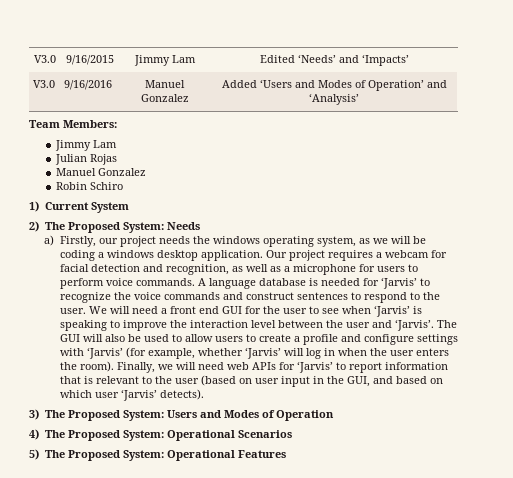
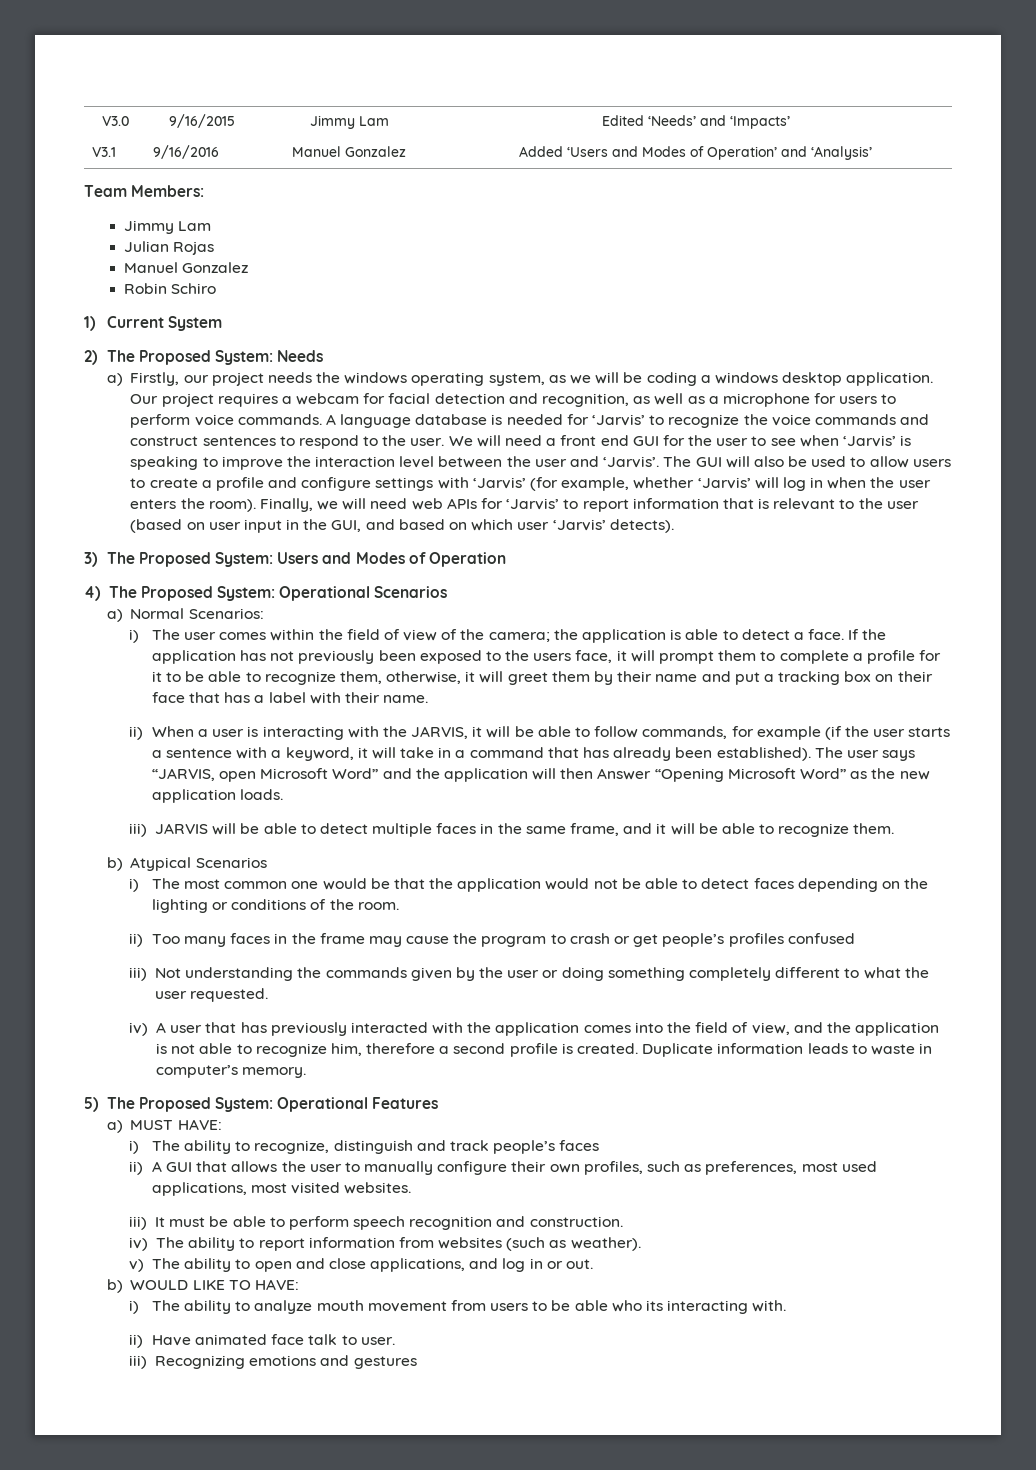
[33,80,56,88] V3.0 -> [92,147,117,157] V3.1
(292, 434) none -> [106,608,264,622] [129,629,887,643] [151,650,942,664] [151,671,933,685] [151,692,429,704] [129,726,951,740] [151,747,916,761] [151,768,930,782] [151,789,283,803] [129,823,895,837] [106,857,267,871] [129,878,929,892] [151,899,399,913] [129,933,855,947] [129,967,929,981] [154,988,269,1002] [129,1022,940,1036] [155,1043,933,1057] [155,1065,307,1078] // a) Normal Scenarios: // i) The user comes within the field of view of the camera; the application is able to detect a face. If the application has not previously been exposed to the users face, it will prompt them to complete a profile for it to be able to recognize them, otherwise, it will greet them by their name and put a tracking box on their face that has a label with their name. // ii) When a user is interacting with the JARVIS, it will be able to follow commands, for example (if the user starts a sentence with a keyword, it will take in a command that has already been established). The user says “JARVIS, open Microsoft Word” and the application will then Answer “Opening Microsoft Word” as the new application loads. // iii) JARVIS will be able to detect multiple faces in the same frame, and it will be able to recognize them. // b) Atypical Scenarios // i) The most common one would be that the application would not be able to detect faces depending on the lighting or conditions of the room. // ii) Too many faces in the frame may cause the program to crash or get people’s profiles confused // iii) Not understanding the commands given by the user or doing something completely different to what the user requested. // iv) A user that has previously interacted with the application comes into the field of view, and the application is not able to recognize him, therefore a second profile is created. Duplicate information leads to waste in computer’s memory.
(286, 454) none -> [106,1119,222,1133] [129,1140,600,1154] [129,1161,877,1175] [151,1182,412,1196] [129,1216,623,1230] [129,1237,641,1251] [129,1258,593,1272] [106,1279,299,1293] [129,1300,787,1314] [129,1334,395,1348] [129,1355,417,1369] // a) MUST HAVE: // i) The ability to recognize, distinguish and track people’s faces // ii) A GUI that allows the user to manually configure their own profiles, such as preferences, most used applications, most visited websites. // iii) It must be able to perform speech recognition and construction. // iv) The ability to report information from websites (such as weather). // v) The ability to open and close applications, and log in or out. // b) WOULD LIKE TO HAVE: // i) The ability to analyze mouth movement from users to be able who its interacting with. // ii) Have animated face talk to user. // iii) Recognizing emotions and gestures

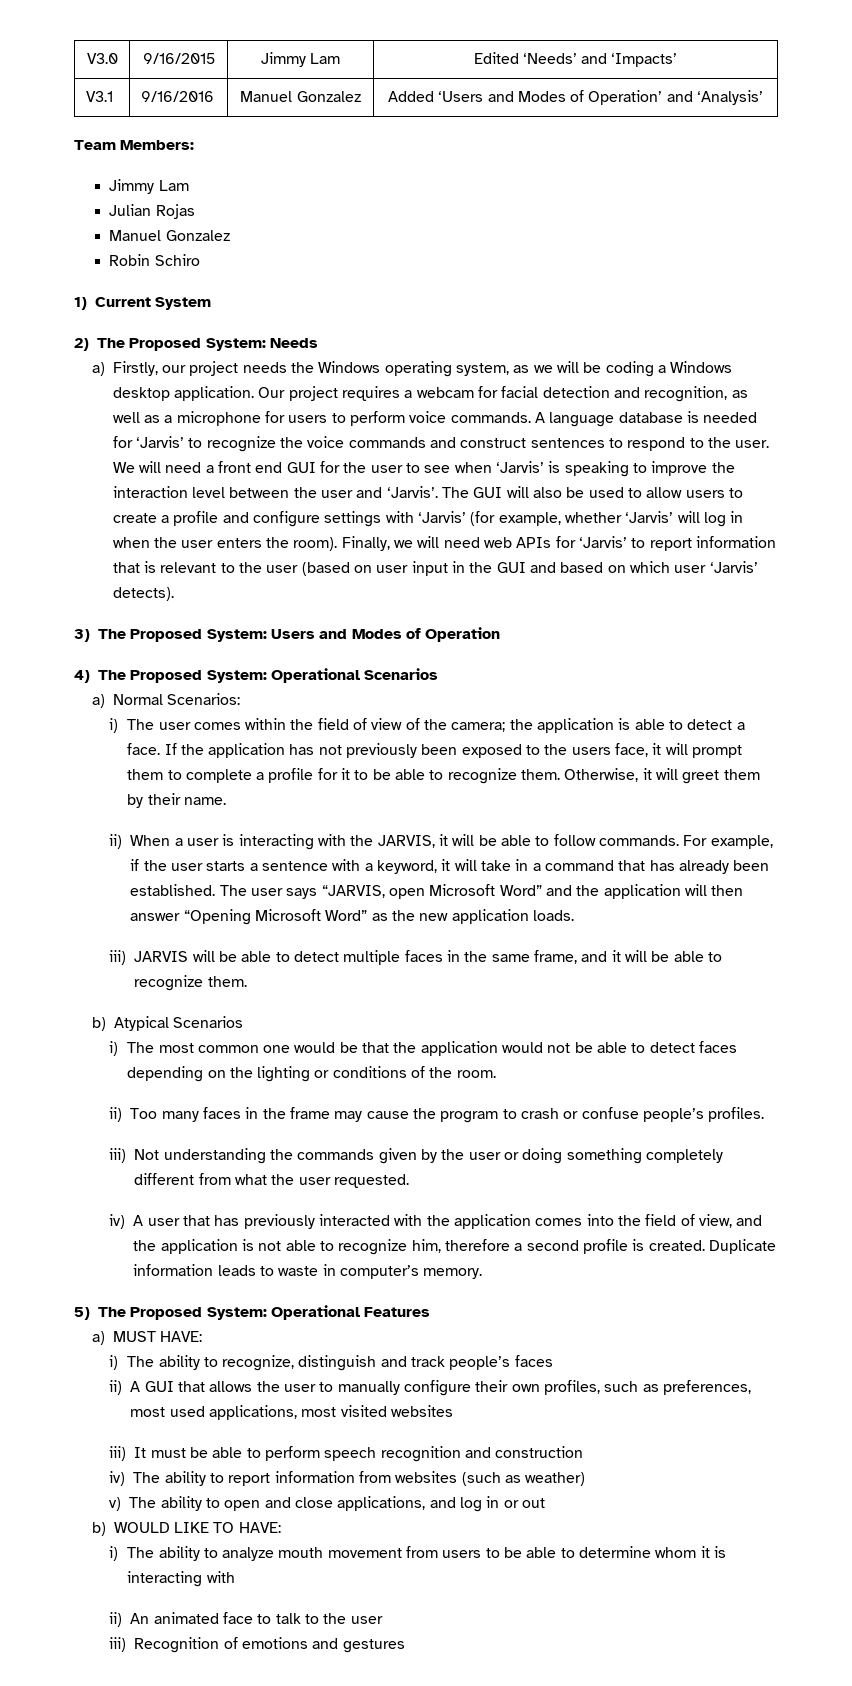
[344,372,408,384] windows -> [318,361,381,373] Windows
[714,372,778,384] windows -> [670,361,733,373] Windows
[331,520,362,532] GUI, -> [496,562,526,573] GUI
[339,671,462,684] them, otherwise, -> [521,768,639,782] them. Otherwise,
[655,671,933,685] [151,692,380,704] name and put a tracking box on their face that has a label with their -> (181, 799) none
[642,726,842,740] commands, for example (if -> [598,835,773,849] [130,859,140,871] commands. For example, if
[716,747,811,761] established). -> [130,884,216,896] established.
[597,768,652,780] Answer -> [130,913,181,921] answer
[633,933,855,947] get people’s profiles confused -> [581,1107,765,1122] confuse people’s profiles.
[844,968,860,978] to -> [198,1173,231,1185] from
[344,1182,412,1194] websites. -> [391,1405,454,1417] websites
[529,1216,623,1227] construction. -> [495,1446,584,1458] construction
[570,1237,641,1251] weather). -> [525,1472,586,1486] weather)
[565,1259,593,1269] out. -> [521,1498,545,1508] out
[611,1300,787,1314] [129,1334,191,1348] who its interacting with. // ii) Have -> [560,1546,727,1558] [127,1571,235,1587] [109,1612,150,1627] to determine whom it is interacting with // ii) An
(305, 1339) none -> [257,1614,272,1624] to
[360,1337,395,1345] [129,1355,245,1369] user. // iii) Recognizing -> [323,1613,383,1624] [109,1637,238,1653] the user // iii) Recognition of

